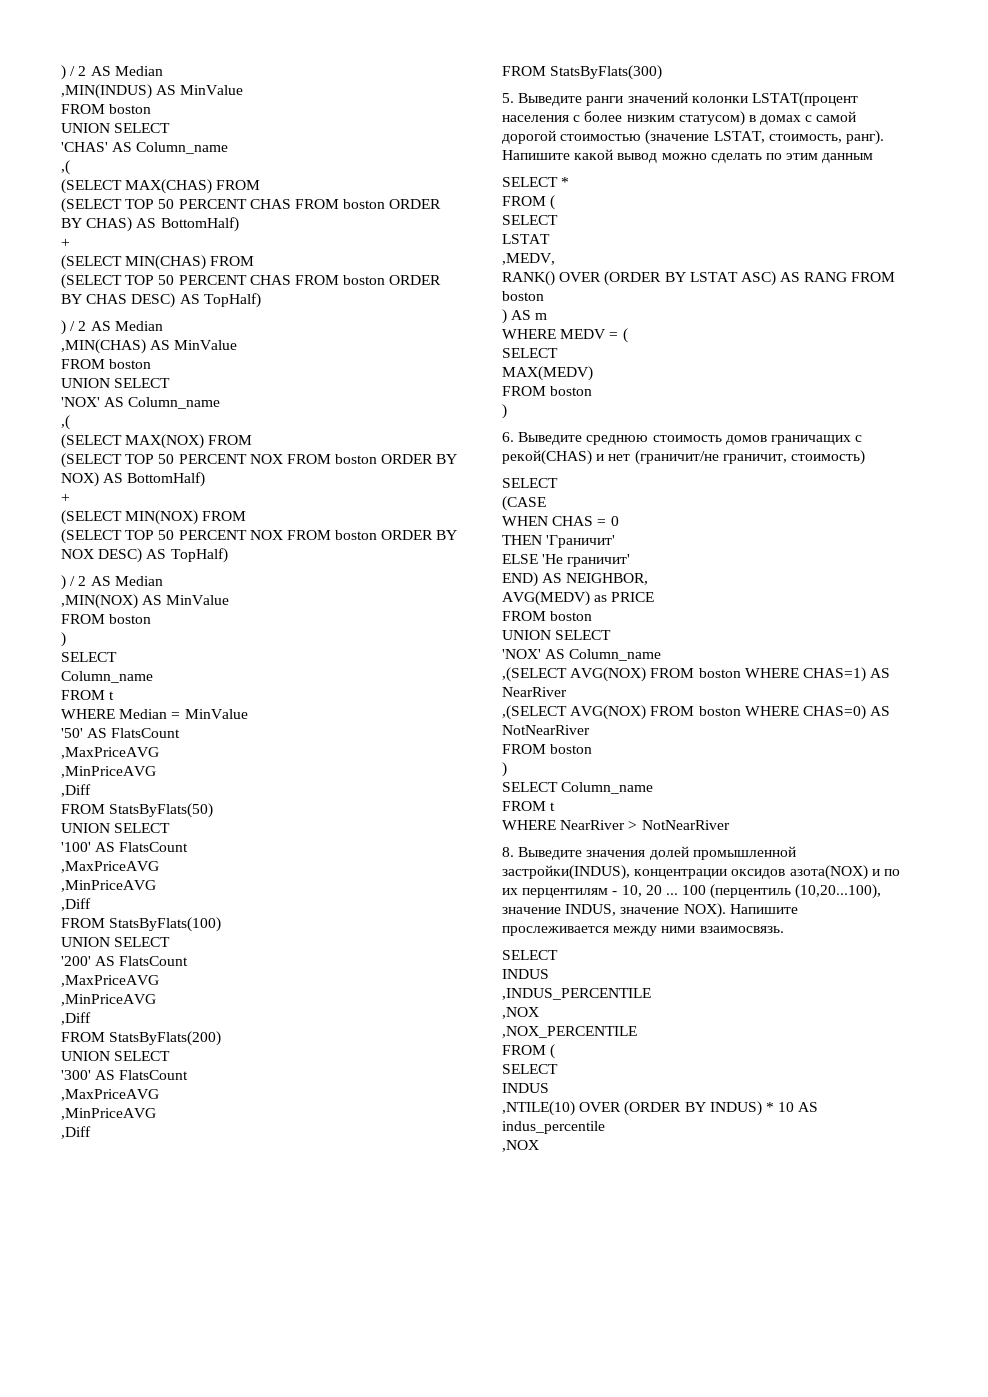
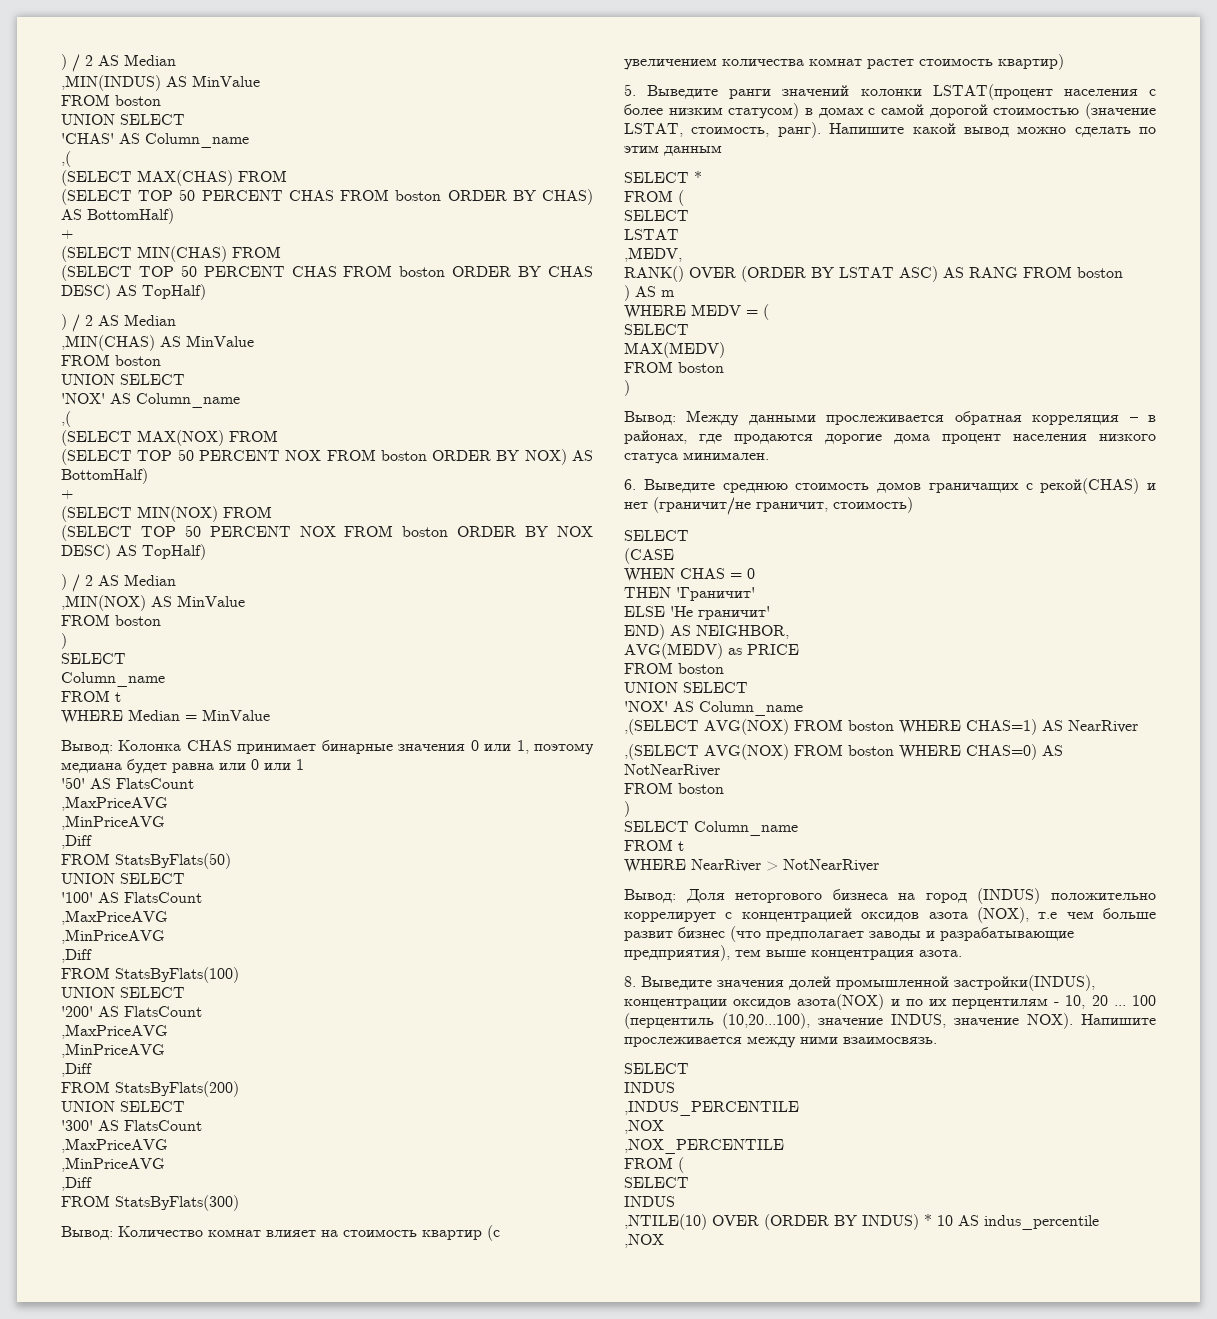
(248, 714) none -> [61,740,594,755] [61,759,304,774] // Вывод: Колонка CHAS принимает бинарные значения 0 или 1, поэтому медиана будет равна или 0 или 1
(663, 72) none -> [61,1225,500,1241] [624,54,1064,70] // Вывод: Количество комнат влияет на стоимость квартир (с увеличением количества комнат растет стоимость квартир)
(507, 411) none -> [624,410,1156,426] [624,430,1156,444] [624,452,769,464] // Вывод: Между данными прослеживается обратная корреляция – в районах, где продаются дорогие дома процент населения низкого статуса минимален.
(730, 825) none -> [624,888,1156,904] [624,907,1156,923] [624,926,1074,942] [624,945,962,961] // Вывод: Доля неторгового бизнеса на город (INDUS) положительно коррелирует с концентрацией оксидов азота (NOX), т.е чем больше развит бизнес (что предполагает заводы и разрабатывающие предприятия), тем выше концентрация азота.

